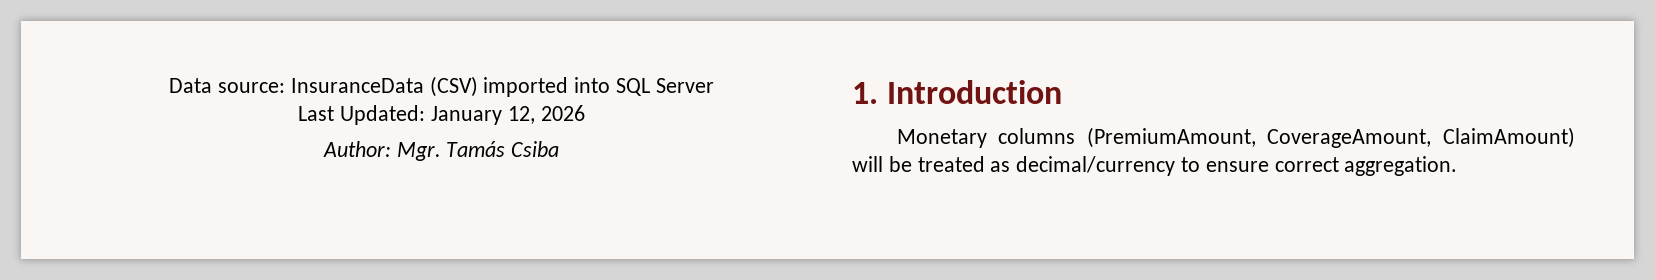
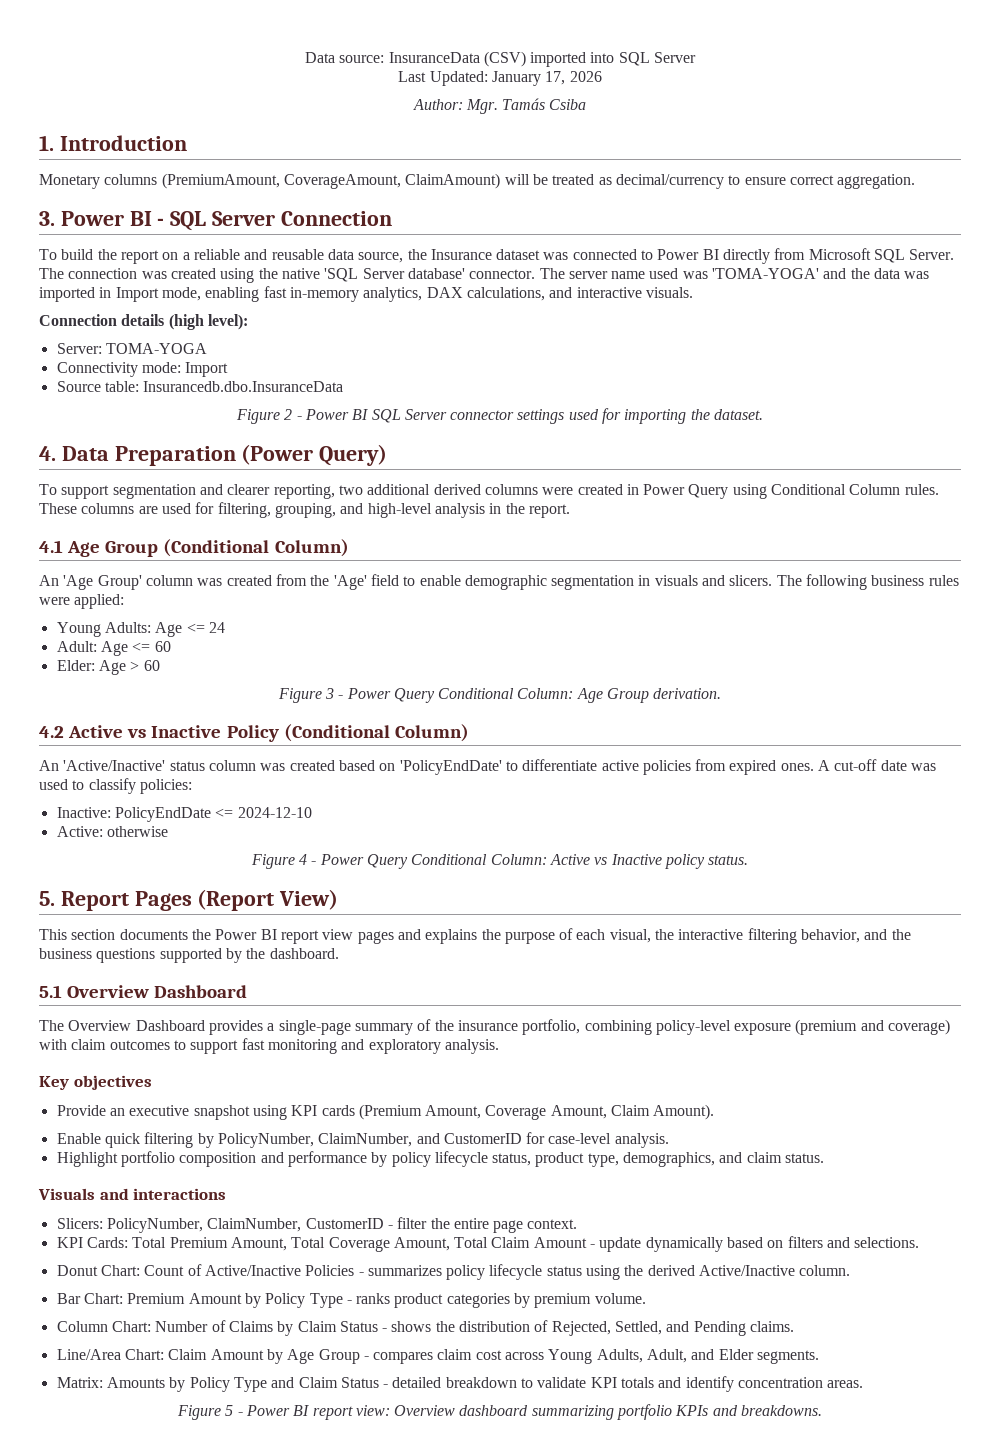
[507,106,535,124] 12, -> [545,71,566,85] 17,
(1458, 166) none -> [39,211,392,231] [39,248,955,264] [39,268,930,283] [39,286,693,302] [39,314,248,330] [56,343,207,354] [56,362,229,377] [56,381,344,392] [235,408,764,424] [39,444,388,466] [39,484,939,499] [39,502,570,518] [39,539,349,557] [39,574,959,590] [39,594,125,609] [56,622,225,637] [56,641,171,656] [56,660,160,675] [277,688,722,703] [39,724,469,742] [39,759,937,775] [39,778,192,794] [56,807,312,822] [56,826,168,837] [250,854,749,869] [39,889,339,911] [39,928,911,944] [39,948,339,963] [39,985,248,998] [39,1019,951,1035] [39,1038,499,1054] [39,1075,152,1090] [56,1104,715,1120] [56,1132,669,1148] [56,1151,825,1167] [38,1188,227,1200] [56,1217,578,1233] [56,1236,920,1252] [56,1264,851,1280] [56,1293,646,1308] [56,1320,795,1336] [56,1349,820,1364] [56,1376,864,1392] [176,1404,823,1420] // 3. Power BI - SQL Server Connection // To build the report on a reliable and reusable data source, the Insurance dataset was connected to Power BI directly from Microsoft SQL Server. The connection was created using the native 'SQL Server database' connector. The server name used was 'TOMA-YOGA' and the data was imported in Import mode, enabling fast in-memory analytics, DAX calculations, and interactive visuals. // Connection details (high level): // Server: TOMA-YOGA // Connectivity mode: Import // Source table: Insurancedb.dbo.InsuranceData // Figure 2 - Power BI SQL Server connector settings used for importing the dataset. // 4. Data Preparation (Power Query) // To support segmentation and clearer reporting, two additional derived columns were created in Power Query using Conditional Column rules. These columns are used for filtering, grouping, and high-level analysis in the report. // 4.1 Age Group (Conditional Column) // An 'Age Group' column was created from the 'Age' field to enable demographic segmentation in visuals and slicers. The following business rules were applied: // Young Adults: Age <= 24 // Adult: Age <= 60 // Elder: Age > 60 // Figure 3 - Power Query Conditional Column: Age Group derivation. // 4.2 Active vs Inactive Policy (Conditional Column) // An 'Active/Inactive' status column was created based on 'PolicyEndDate' to differentiate active policies from expired ones. A cut-off date was used to classify policies: // Inactive: PolicyEndDate <= 2024-12-10 // Active: otherwise // Figure 4 - Power Query Conditional Column: Active vs Inactive policy status. // 5. Report Pages (Report View) // This section documents the Power BI report view pages and explains the purpose of each visual, the interactive filtering behavior, and the business questions supported by the dashboard. // 5.1 Overview Dashboard // The Overview Dashboard provides a single-page summary of the insurance portfolio, combining policy-level exposure (premium and coverage) with claim outcomes to support fast monitoring and exploratory analysis. // Key objectives // Provide an executive snapshot using KPI cards (Premium Amount, Coverage Amount, Claim Amount). // Enable quick filtering by PolicyNumber, ClaimNumber, and CustomerID for case-level analysis. // Highlight portfolio composition and performance by policy lifecycle status, product type, demographics, and claim status. // Visuals and interactions // Slicers: PolicyNumber, ClaimNumber, CustomerID - filter the entire page context. // KPI Cards: Total Premium Amount, Total Coverage Amount, Total Claim Amount - update dynamically based on filters and selections. // Donut Chart: Count of Active/Inactive Policies - summarizes policy lifecycle status using the derived Active/Inactive column. // Bar Chart: Premium Amount by Policy Type - ranks product categories by premium volume. // Column Chart: Number of Claims by Claim Status - shows the distribution of Rejected, Settled, and Pending claims. // Line/Area Chart: Claim Amount by Age Group - compares claim cost across Young Adults, Adult, and Elder segments. // Matrix: Amounts by Policy Type and Claim Status - detailed breakdown to validate KPI totals and identify concentration areas. // Figure 5 - Power BI report view: Overview dashboard summarizing portfolio KPIs and breakdowns.

